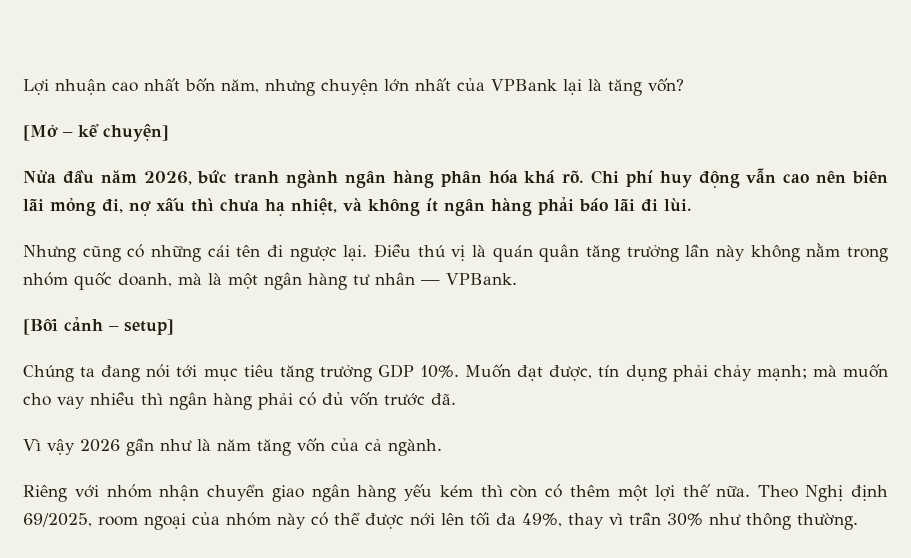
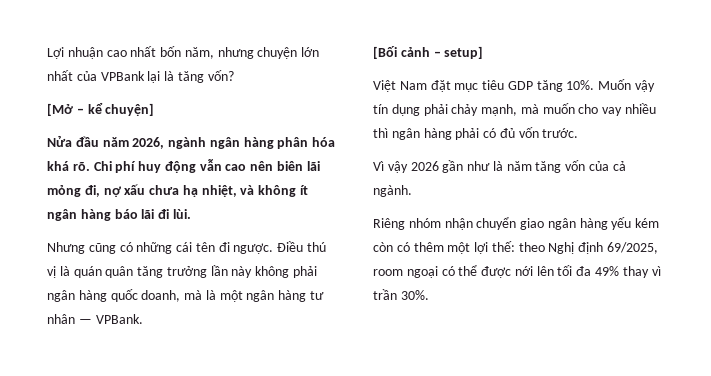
[197,170,280,184] bức tranh -> (165, 143) none
[191,198,214,212] thì -> (146, 189) none
[538,197,574,215] phải -> (111, 215) none
[289,245,368,262] ngược lại. -> [233,243,274,254] ngược.
[806,243,888,262] [23,272,68,286] nằm trong nhóm -> [293,266,318,278] [47,290,107,302] phải ngân hàng
[23,364,593,382] Chúng ta đang nói tới mục tiêu tăng trưởng GDP 10%. Muốn đạt được, -> [373,79,656,92] Việt Nam đặt mục tiêu GDP tăng 10%. Muốn vậy
[756,365,807,381] mạnh; -> [481,104,518,116] mạnh,
[384,393,456,406] trước đã. -> [542,128,579,138] trước.
[74,485,99,498] với -> (405, 224) none
[480,485,503,497] thì -> (660, 223) none
[683,484,798,498] thế nữa. Theo -> [491,241,545,252] thế: theo
[192,512,306,529] của nhóm này -> (438, 272) none
[522,513,562,527] 49%, -> [595,266,620,276] 49%
[667,513,858,530] 30% như thông thường. -> [400,290,429,300] 30%.

